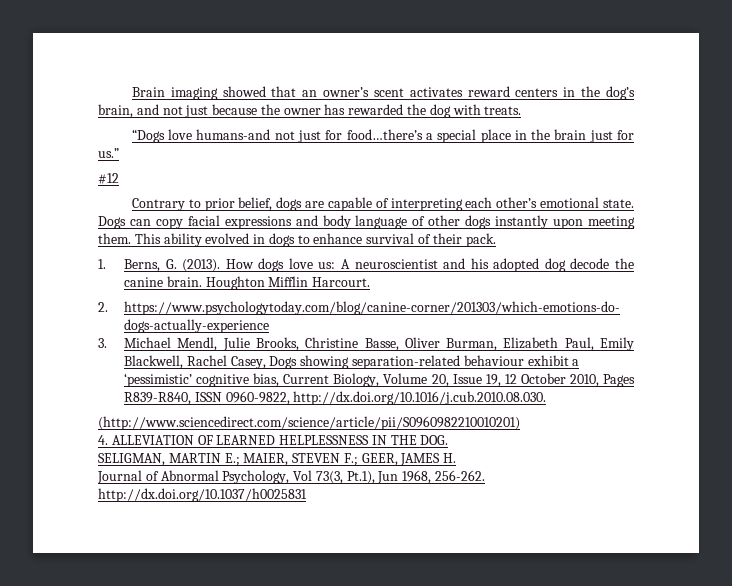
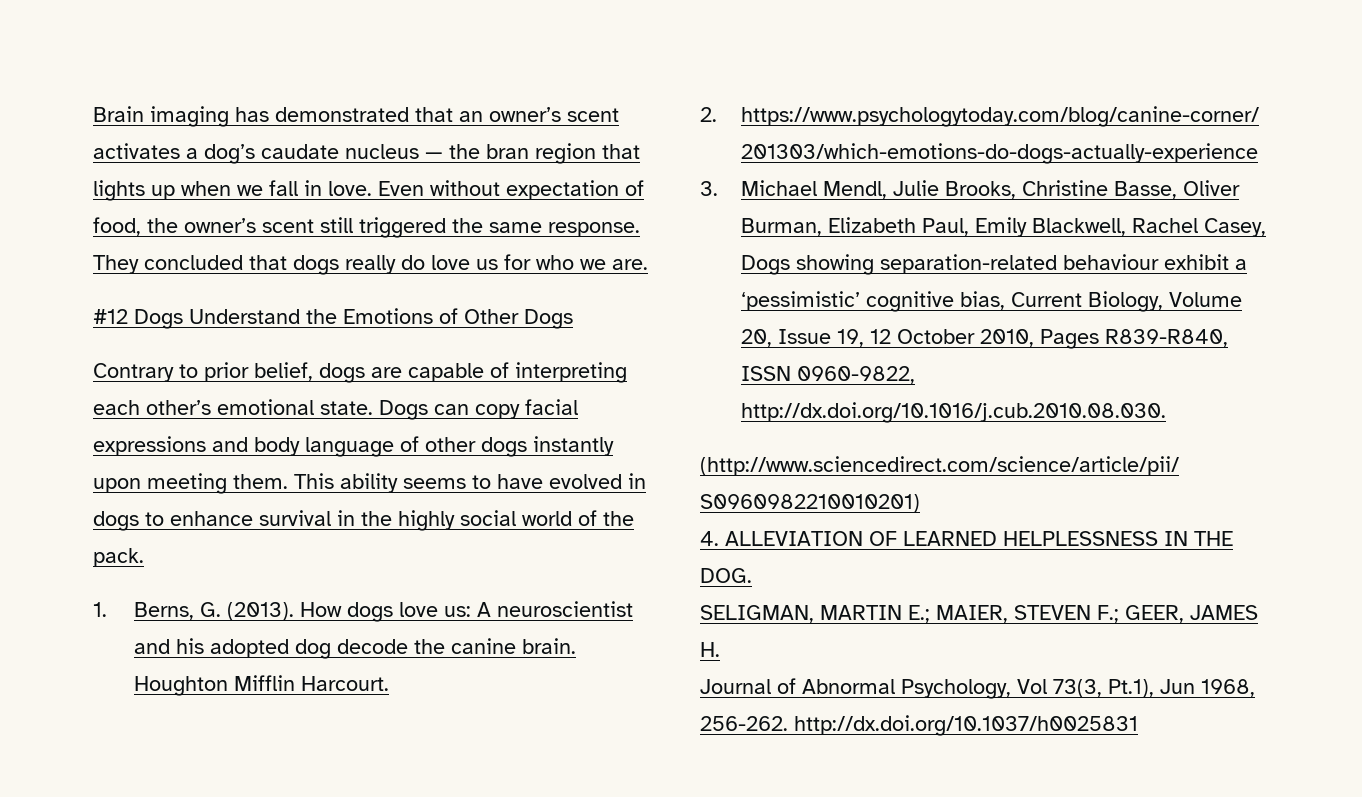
[222,86,266,97] showed -> [235,107,409,122] has demonstrated
[467,86,636,100] [98,104,522,118] [131,129,634,143] [98,148,119,158] [98,173,119,184] reward centers in the dog’s brain, and not just because the owner has rewarded the dog with treats. // “Dogs love humans-and not just for food…there’s a special place in the brain just for us.” // #12 -> [186,143,640,164] [93,180,644,201] [93,217,640,238] [93,254,648,275] [93,308,573,329] a dog’s caudate nucleus — the bran region that lights up when we fall in love. Even without expectation of food, the owner’s scent still triggered the same response. They concluded that dogs really do love us for who we are. // #12 Dogs Understand the Emotions of Other Dogs
(202, 240) none -> [403,474,543,489] seems to have
[418,233,462,244] of their -> [337,510,634,531] in the highly social world of the

